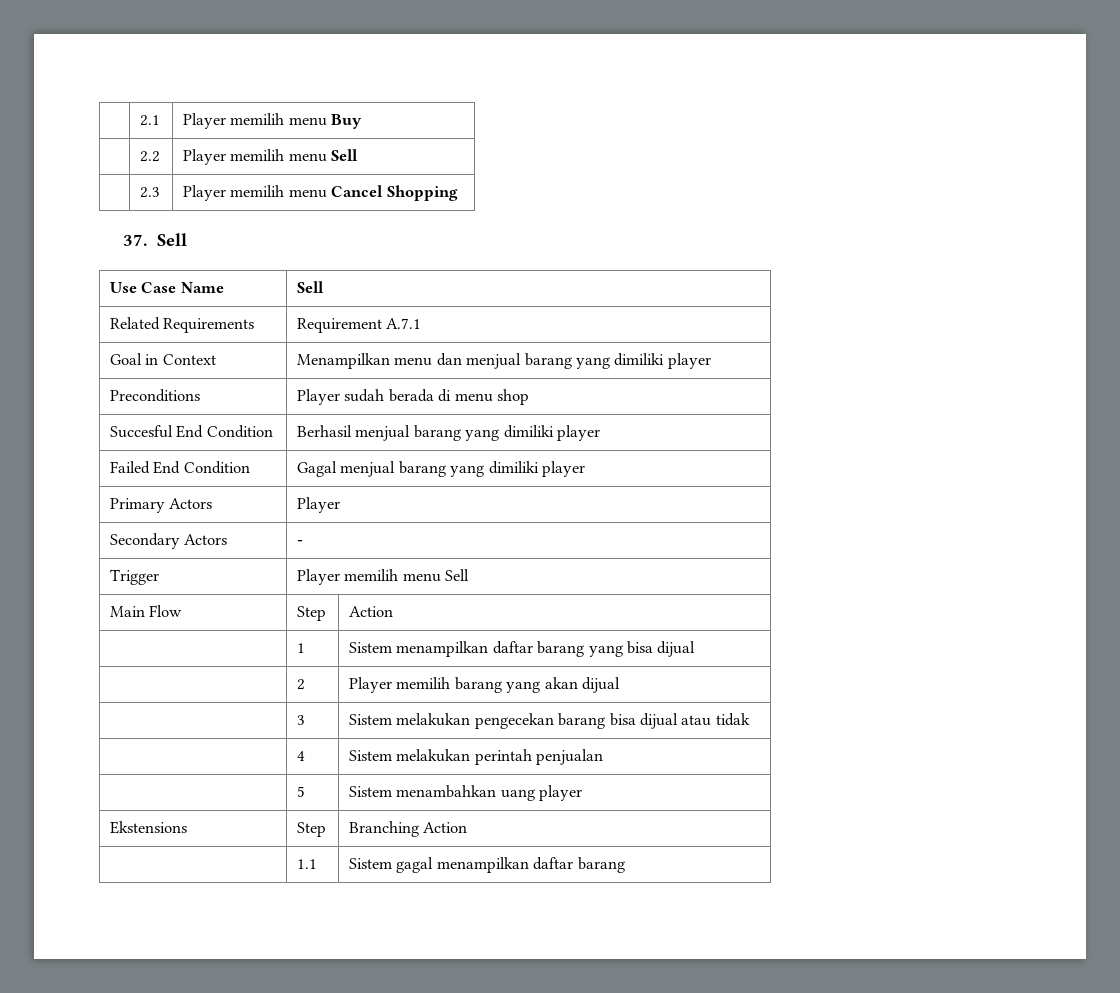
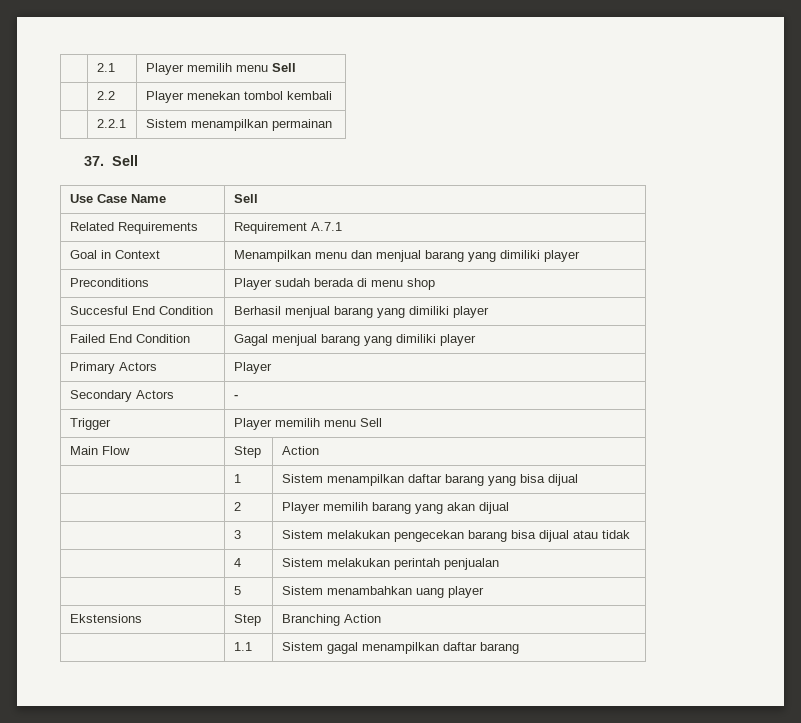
[182,113,363,129] [139,151,160,162] | Player memilih menu Buy // | 2.2 -> (115, 67) none
[139,187,160,198] [182,185,458,201] 2.3 | Player memilih menu Cancel Shopping -> [96,91,115,100] [145,91,332,103] [96,119,126,128] [145,119,332,131] 2.2 | Player menekan tombol kembali // | 2.2.1 | Sistem menampilkan permainan

